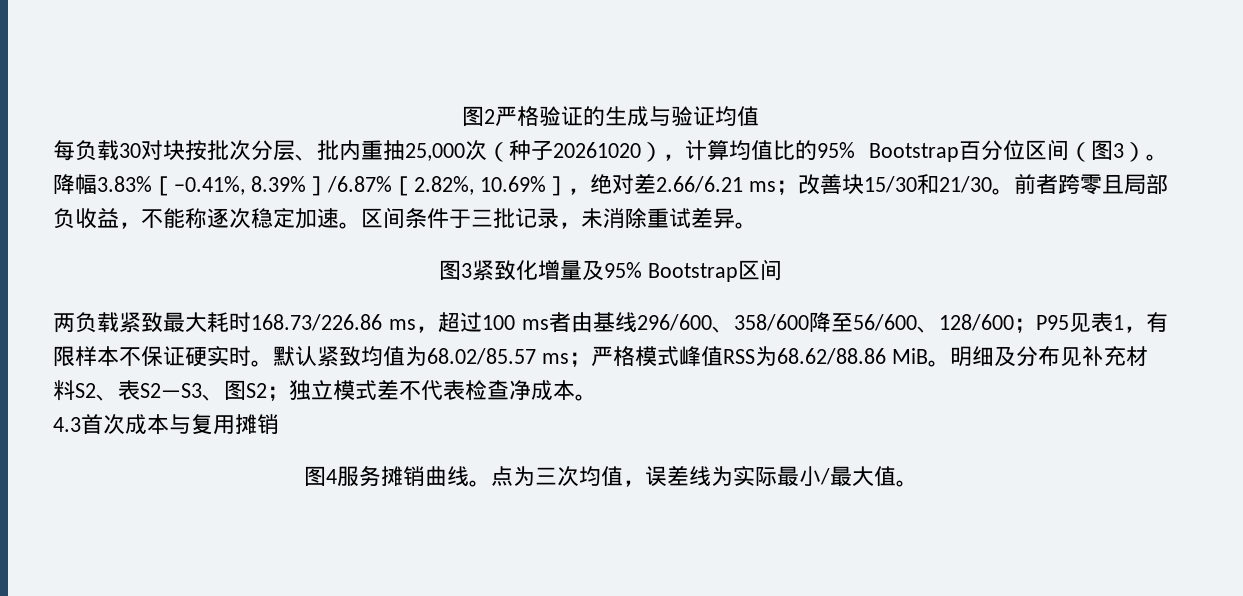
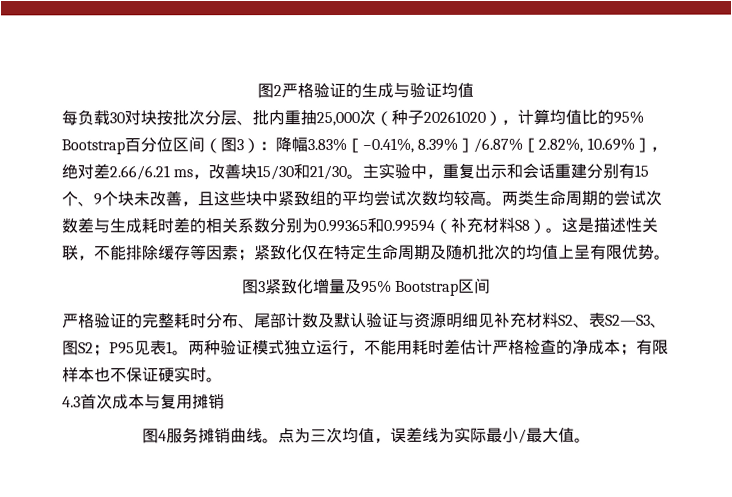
[1146,154,1168,161] 。 -> [259,141,276,151] ：
[776,180,798,195] ； -> [192,174,210,180] ，
[1014,173,1168,195] [53,207,735,229] 前者跨零且局部负收益，不能称逐次稳定加速。区间条件于三批记录，未消除重试差异 -> [362,162,650,179] [61,189,662,207] [61,217,658,234] [61,243,655,262] 主实验中，重复出示和会话重建分别有15个、9个块未改善，且这些块中紧致组的平均尝试次数均较高。两类生命周期的尝试次数差与生成耗时差的相关系数分别为0.99365和0.99594（补充材料S8）。这是描述性关联，不能排除缓存等因素；紧致化仅在特定生命周期及随机批次的均值上呈有限优势
[53,312,1168,333] [53,346,1060,367] 两负载紧致最大耗时168.73/226.86 ms，超过100 ms者由基线296/600、358/600降至56/600、128/600；P95见表1，有限样本不保证硬实时。默认紧致均值为68.02/85.57 ms；严格模式峰值RSS为68.62/88.86 MiB。明细及分布 -> [62,312,479,329] 严格验证的完整耗时分布、尾部计数及默认验证与资源明细
[289,379,575,400] 独立模式差不代表检查净成本 -> [109,338,669,356] [62,366,207,383] P95见表1。两种验证模式独立运行，不能用耗时差估计严格检查的净成本；有限样本也不保证硬实时

